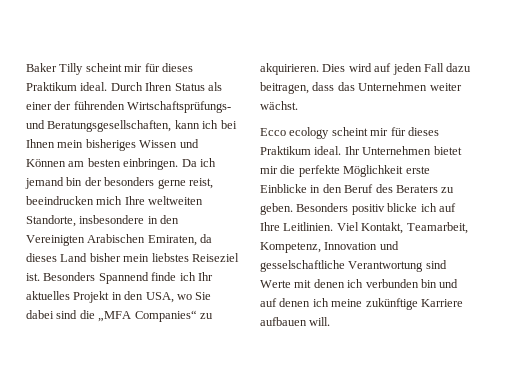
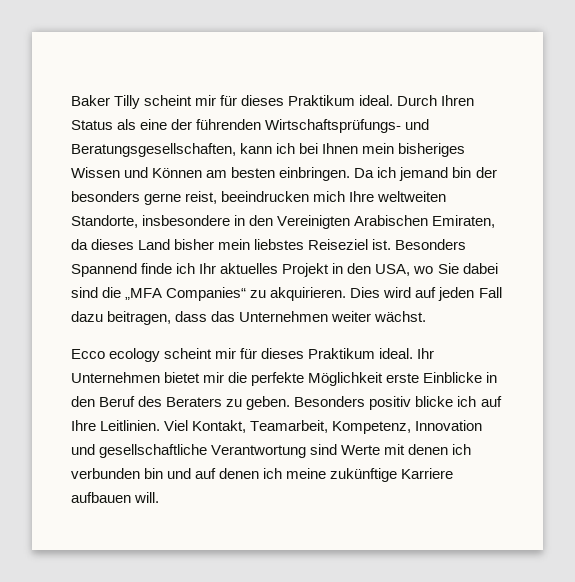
[26,102,52,110] einer -> [140,119,168,130] eine
[260,260,345,272] gesselschaftliche -> [99,444,208,458] gesellschaftliche

